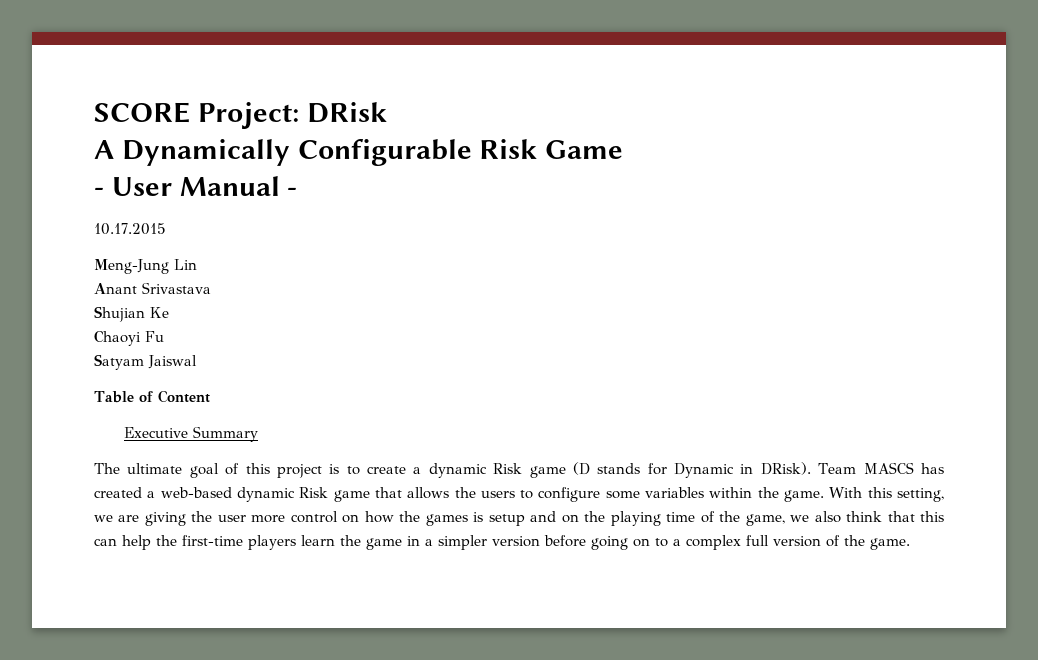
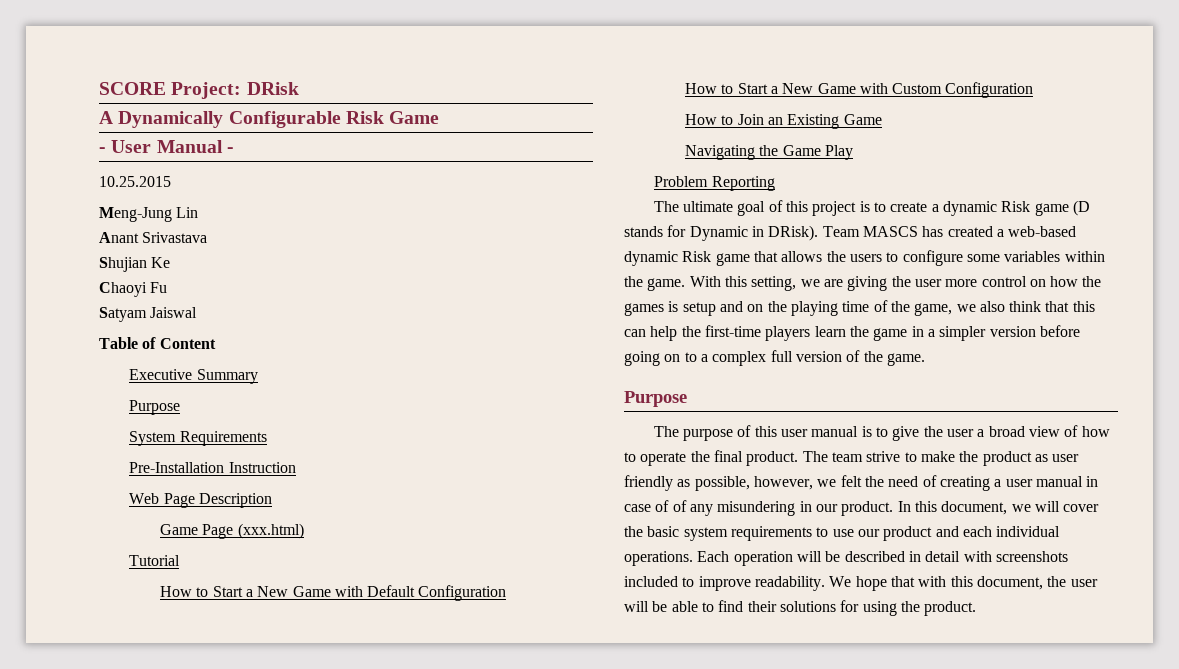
[94,223,166,235] 10.17.2015 -> [99,176,171,187] 10.25.2015
(258, 434) none -> [129,400,181,415] [129,431,267,446] [129,462,296,473] [129,493,273,508] [159,523,304,539] [129,555,181,566] [159,585,507,601] [684,82,1034,98] [684,114,882,129] [684,145,853,160] [654,176,775,191] // Purpose // System Requirements // Pre-Installation Instruction // Web Page Description // Game Page (xxx.html) // Tutorial // How to Start a New Game with Default Configuration // How to Start a New Game with Custom Configuration // How to Join an Existing Game // Navigating the Game Play // Problem Reporting
(910, 544) none -> [624,391,687,407] [653,425,1110,441] [624,450,1080,466] [624,475,1099,491] [624,500,1100,516] [624,526,1061,541] [624,551,1068,566] [624,576,1098,591] [624,600,977,616] // Purpose // The purpose of this user manual is to give the user a broad view of how to operate the final product. The team strive to make the product as user friendly as possible, however, we felt the need of creating a user manual in case of of any misundering in our product. In this document, we will cover the basic system requirements to use our product and each individual operations. Each operation will be described in detail with screenshots included to improve readability. We hope that with this document, the user will be able to find their solutions for using the product.

